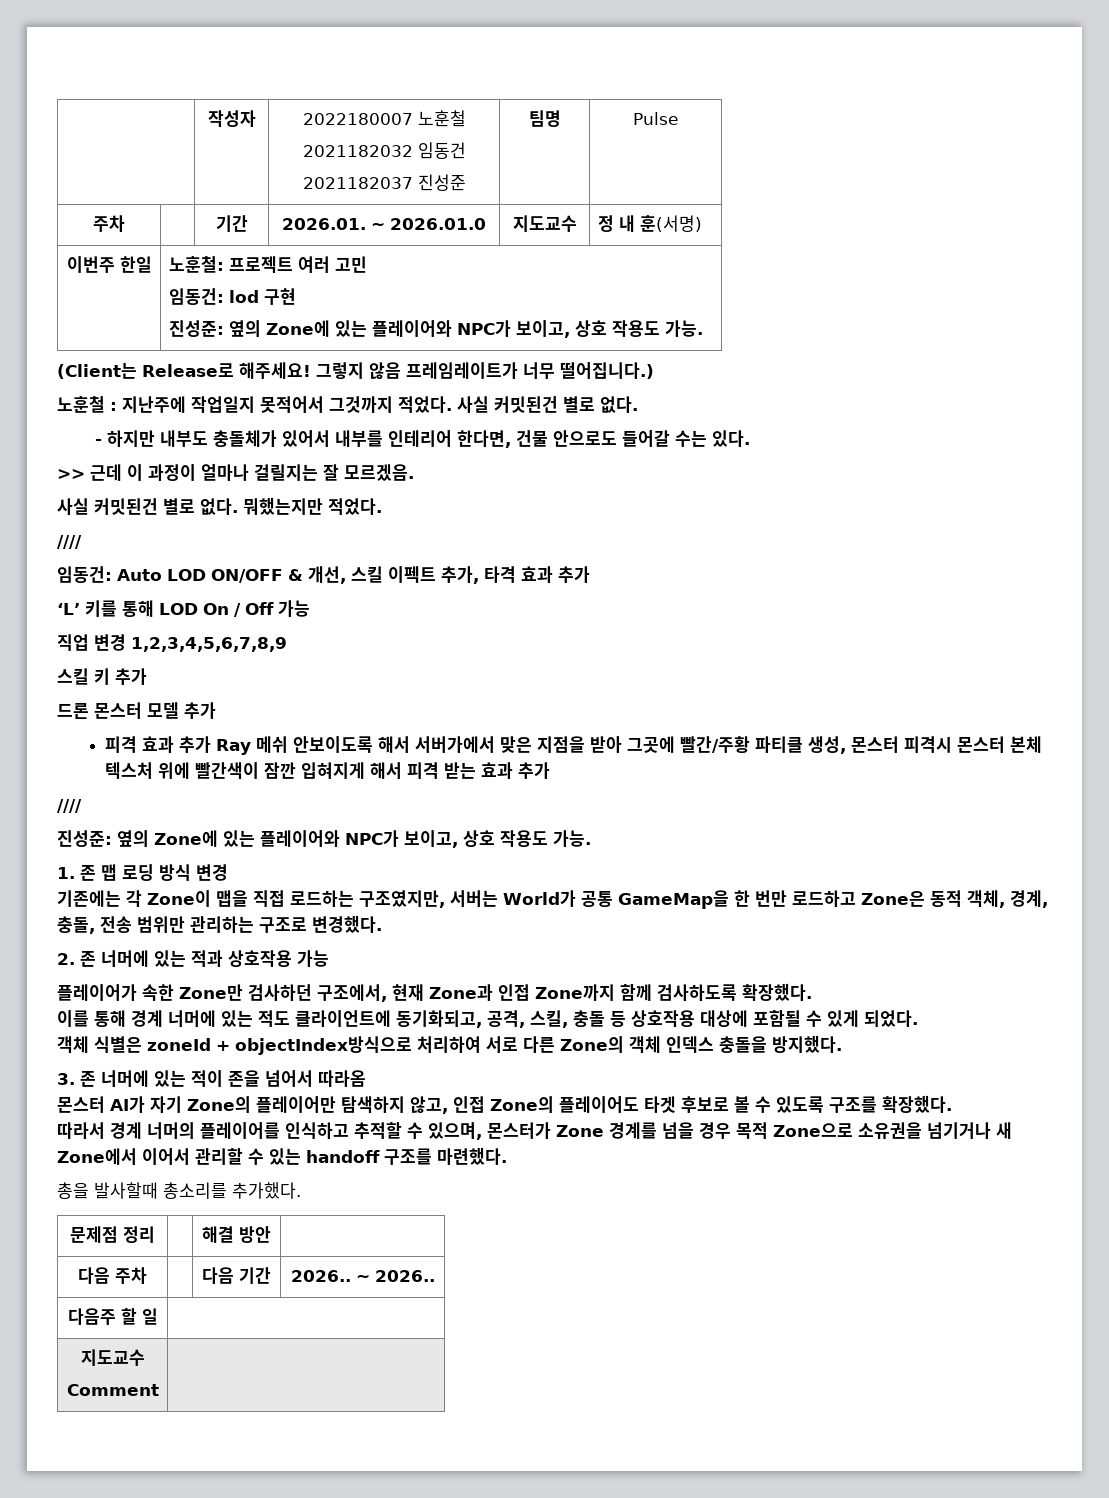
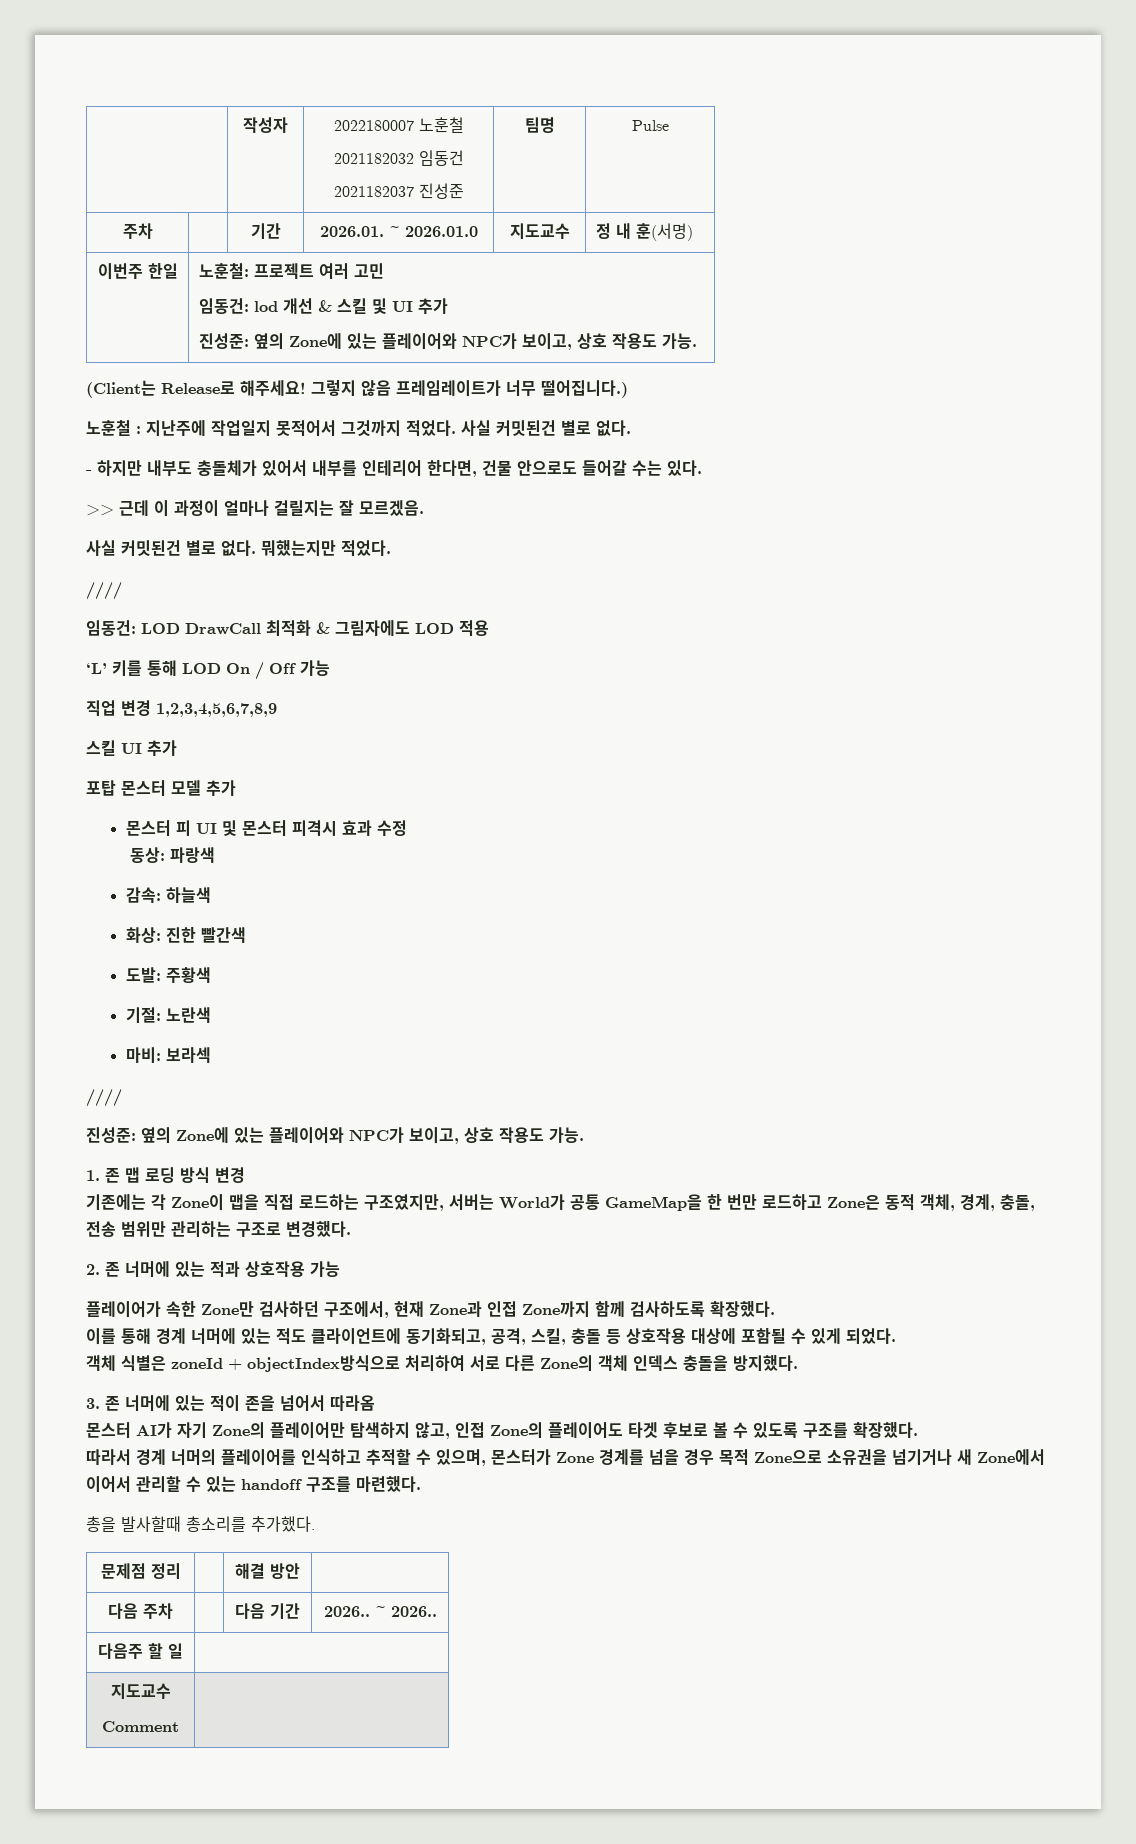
[263,288,296,305] 구현 -> [282,298,448,315] 개선 & 스킬 및 UI 추가
[117,566,590,584] Auto LOD ON/OFF & 개선, 스킬 이펙트 추가, 타격 효과 추가 -> [141,620,489,636] LOD DrawCall 최적화 & 그림자에도 LOD 적용
[94,668,147,685] [57,703,89,719] 키 추가 // 드론 -> [121,740,177,757] [86,780,116,796] UI 추가 // 포탑
[105,736,1043,755] [105,762,551,779] 피격 효과 추가 Ray 메쉬 안보이도록 해서 서버가에서 맞은 지점을 받아 그곳에 빨간/주황 파티클 생성, 몬스터 피격시 몬스터 본체 텍스처 위에 빨간색이 잠깐 입혀지게 해서 피격 받는 효과 추가 -> [125,820,407,837] [130,847,216,863] [125,887,211,903] [125,927,246,943] [125,967,211,983] [125,1007,211,1023] [125,1047,211,1063] 몬스터 피 UI 및 몬스터 피격시 효과 수정 // 동상: 파랑색 // 감속: 하늘색 // 화상: 진한 빨간색 // 도발: 주황색 // 기절: 노란색 // 마비: 보라섹

